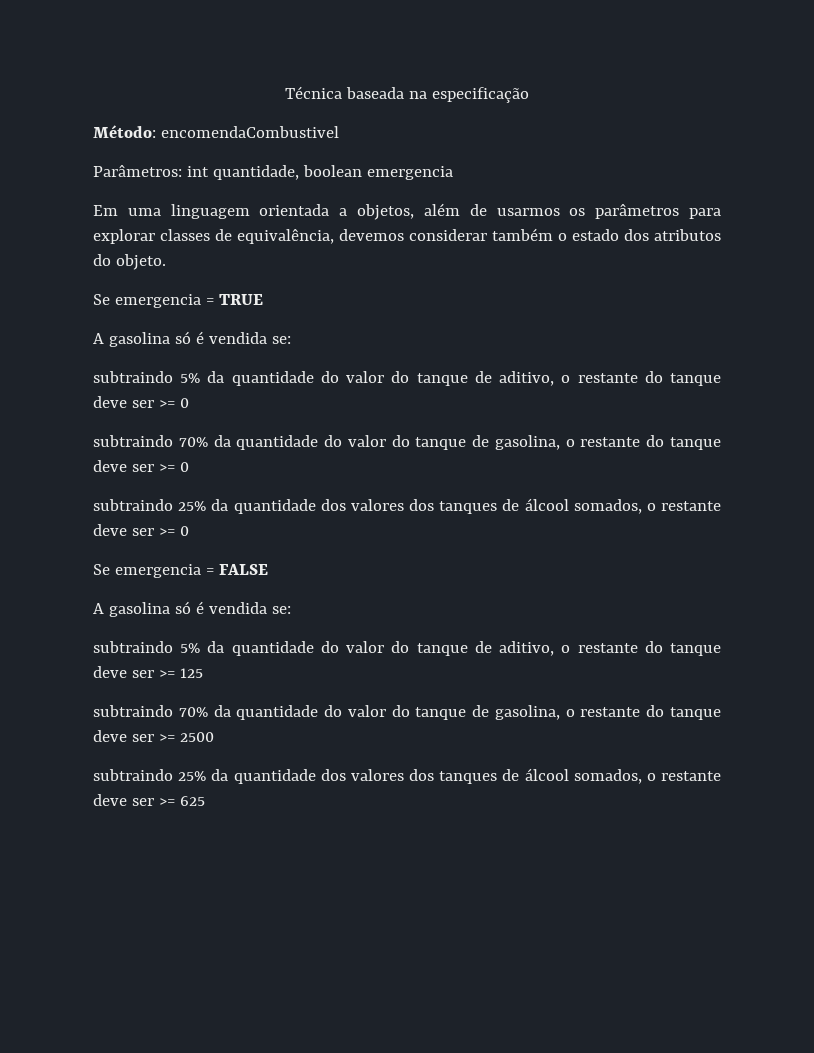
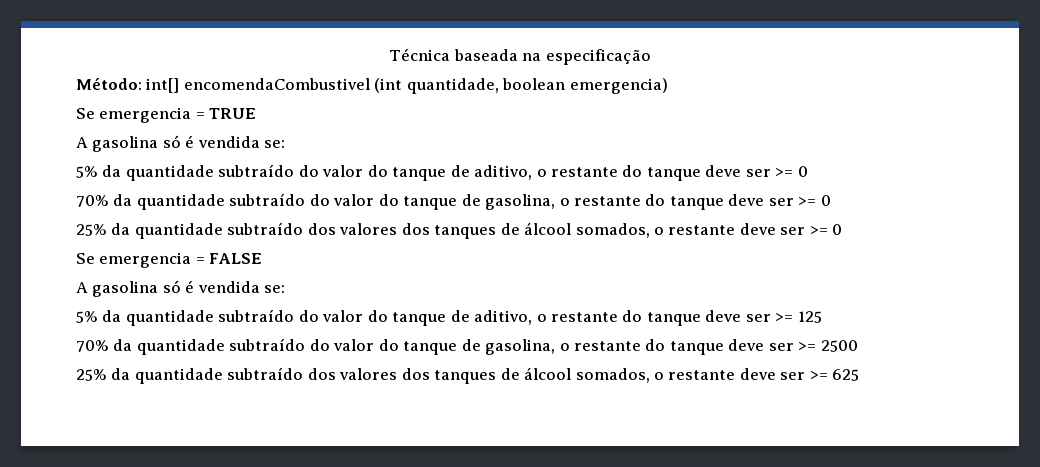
(156, 131) none -> [146,78,180,93] int[]
[93,165,453,180] [93,203,721,220] [93,228,721,244] [93,254,166,270] // Parâmetros: int quantidade, boolean emergencia // Em uma linguagem orientada a objetos, além de usarmos os parâmetros para explorar classes de equivalência, devemos considerar também o estado dos atributos do objeto. -> [374,78,668,94] (int quantidade, boolean emergencia)
[93,371,314,386] subtraindo 5% da quantidade -> [76,164,295,181] 5% da quantidade subtraído
[93,435,319,450] subtraindo 70% da quantidade -> [76,193,306,210] 70% da quantidade subtraído
[93,499,316,514] subtraindo 25% da quantidade -> [76,222,304,239] 25% da quantidade subtraído
[93,641,314,656] subtraindo 5% da quantidade -> [76,309,295,326] 5% da quantidade subtraído
[93,705,319,720] subtraindo 70% da quantidade -> [76,338,306,355] 70% da quantidade subtraído
[93,769,316,784] subtraindo 25% da quantidade -> [76,367,304,384] 25% da quantidade subtraído

